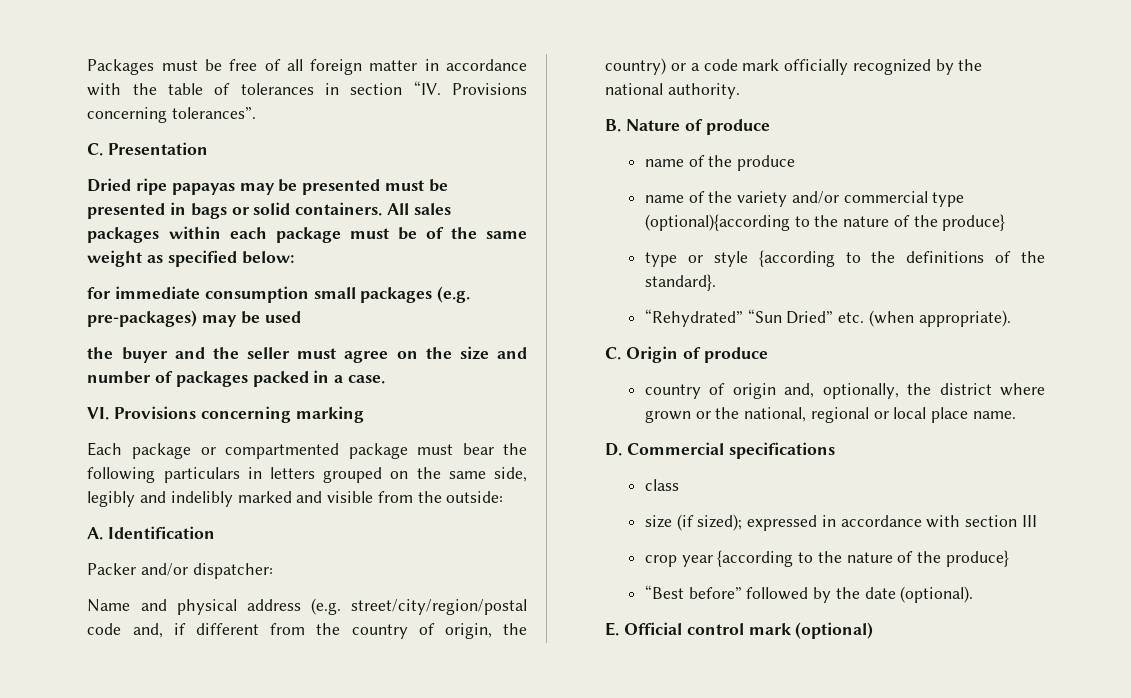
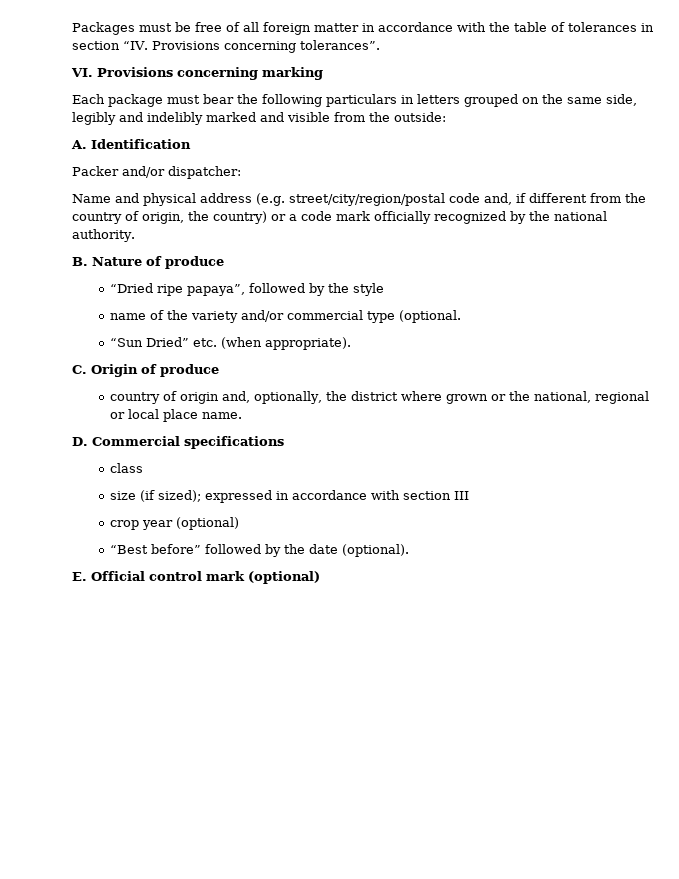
[87,142,209,156] [87,178,448,195] [87,202,451,219] [87,226,527,243] [87,250,294,267] [87,286,471,303] [87,310,301,327] [87,346,527,363] [87,370,385,387] // C. Presentation // Dried ripe papayas may be presented must be presented in bags or solid containers. All sales packages within each package must be of the same weight as specified below: // for immediate consumption small packages (e.g. pre-packages) may be used // the buyer and the seller must agree on the size and number of packages packed in a case. -> (380, 45) none
[200,443,408,459] or compartmented package -> (163, 100) none
[644,155,796,171] name of the produce -> [110,283,385,296] “Dried ripe papaya”, followed by the style
[644,214,1006,231] [644,250,1045,267] [644,274,716,291] [644,309,743,327] (optional){according to the nature of the produce} // type or style {according to the definitions of the standard}. // “Rehydrated” -> [399,310,462,323] (optional. //
[717,550,1009,567] {according to the nature of the produce} -> [176,517,240,530] (optional)

